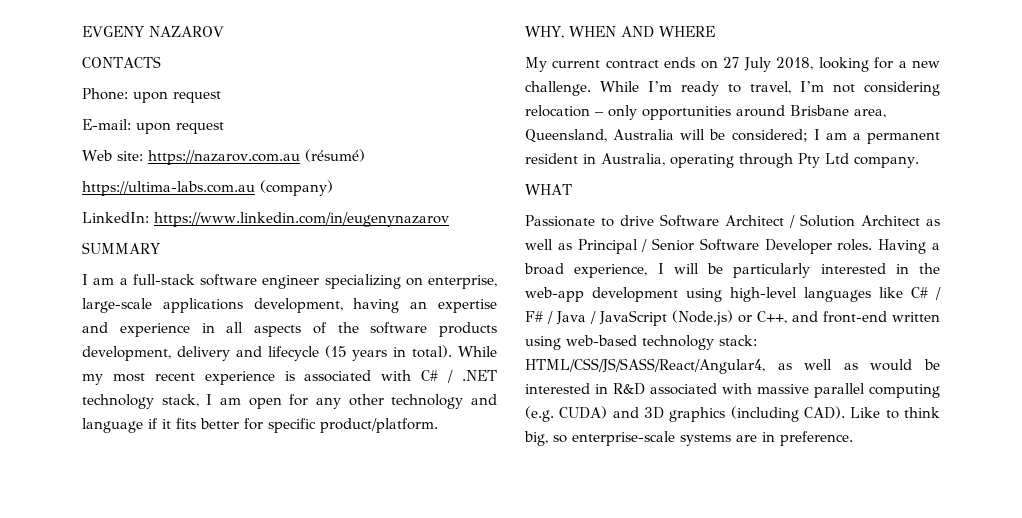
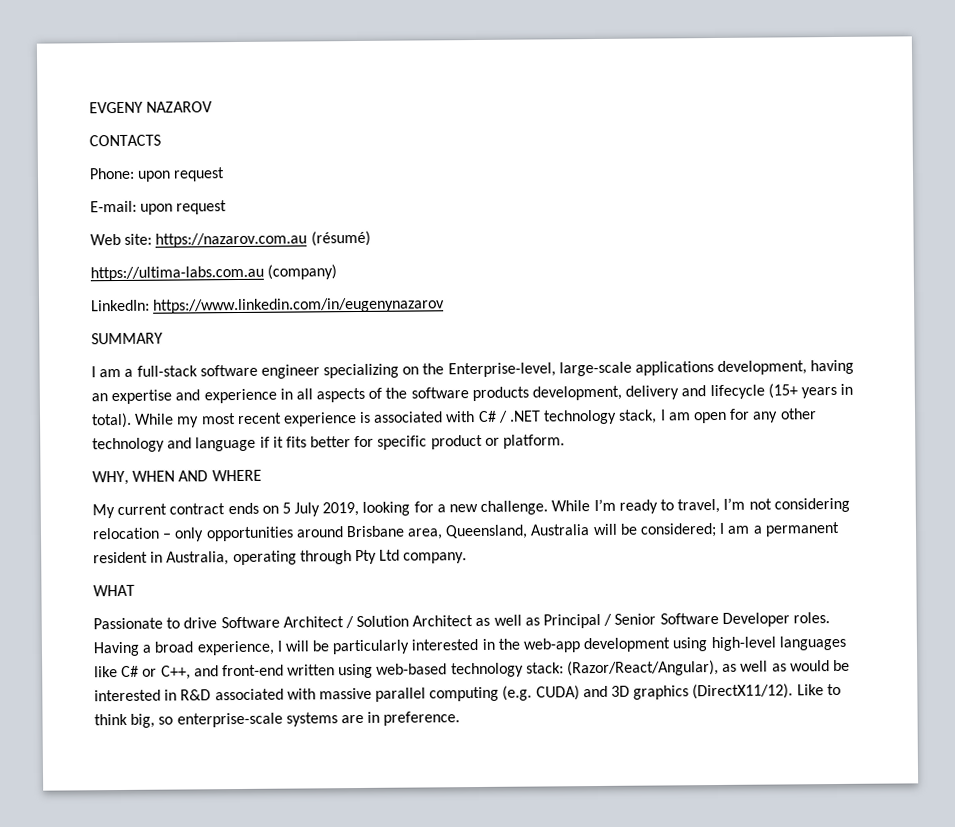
[428,275,497,289] enterprise, -> [422,362,556,378] the Enterprise-level,
[324,345,347,358] (15 -> [767,383,798,399] (15+
[320,418,438,433] product/platform. -> [430,434,566,450] product or platform.
[723,57,814,72] 27 July 2018, -> [281,501,360,517] 5 July 2019,
[935,287,941,300] [525,310,733,326] / F# / Java / JavaScript (Node.js) -> (140, 671) none
[525,358,765,374] HTML/CSS/JS/SASS/React/Angular4, -> [567,659,720,677] (Razor/React/Angular),
[730,406,845,422] (including CAD). -> [692,683,794,700] (DirectX11/12).

